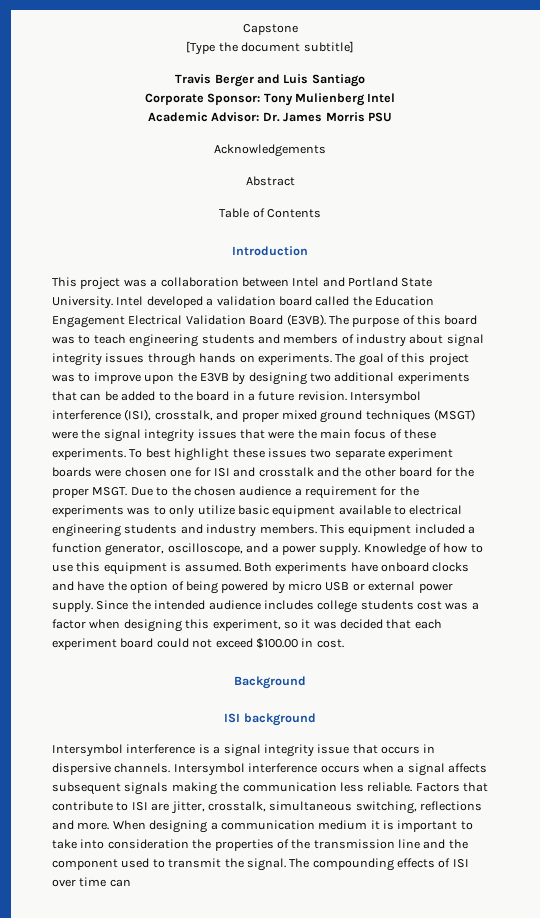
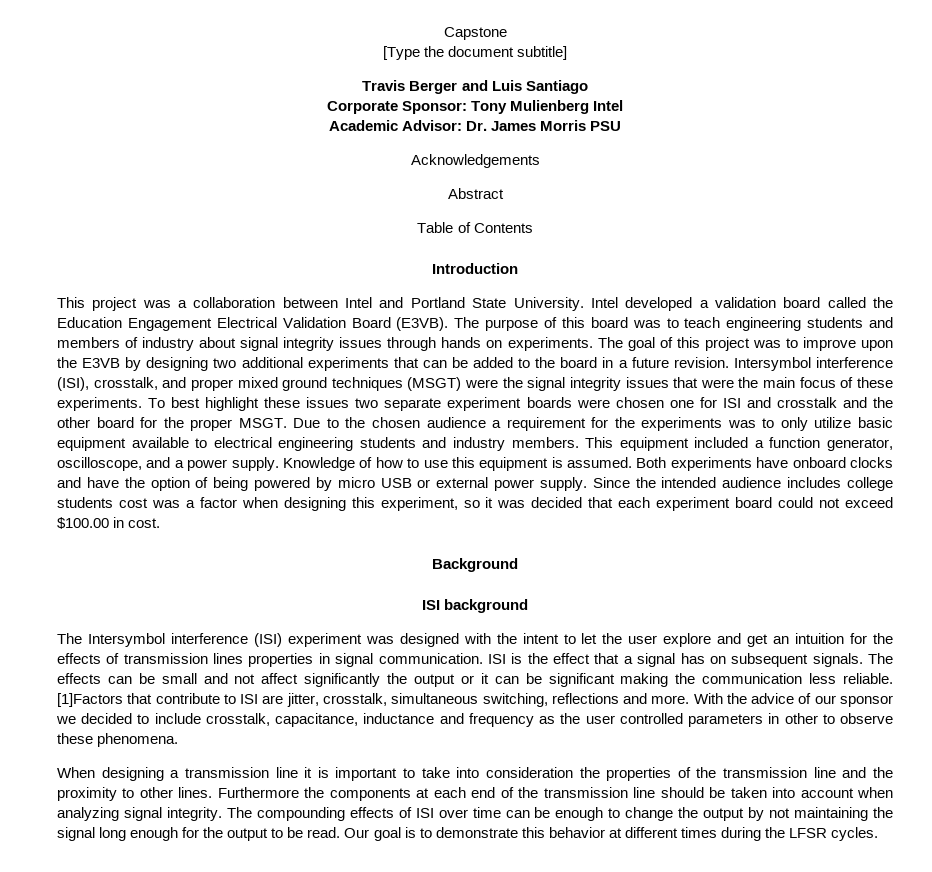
[52,744,436,757] [52,763,487,776] [52,782,169,795] Intersymbol interference is a signal integrity issue that occurs in dispersive channels. Intersymbol interference occurs when a signal affects subsequent signals -> [57,633,894,647] [57,653,893,667] [57,673,615,687] The Intersymbol interference (ISI) experiment was designed with the intent to let the user explore and get an intuition for the effects of transmission lines properties in signal communication. ISI is the effect that a signal has on subsequent signals. The effects can be small and not affect significantly the output or it can be significant
[415,783,460,792] Factors -> [57,693,123,707] [1]Factors
(110, 826) none -> [693,693,894,707] [56,713,894,727] [57,733,179,747] With the advice of our sponsor we decided to include crosstalk, capacitance, inductance and frequency as the user controlled parameters in other to observe these phenomena. //
[220,820,368,830] communication medium -> [184,767,298,778] transmission line
[52,858,286,871] component used to transmit the signal. -> [57,787,894,801] [57,807,222,821] proximity to other lines. Furthermore the components at each end of the transmission line should be taken into account when analyzing signal integrity.
(131, 883) none -> [534,807,894,821] [57,827,879,841] be enough to change the output by not maintaining the signal long enough for the output to be read. Our goal is to demonstrate this behavior at different times during the LFSR cycles.

